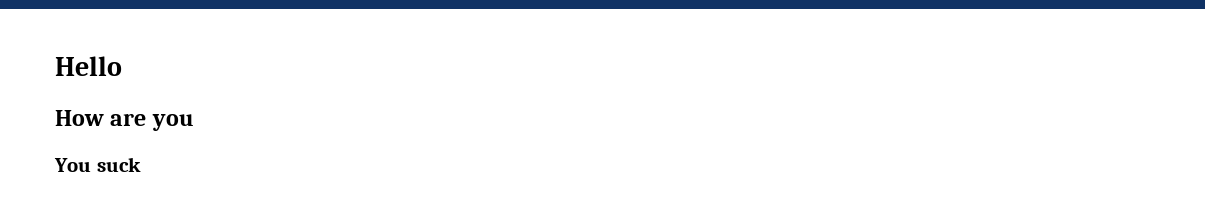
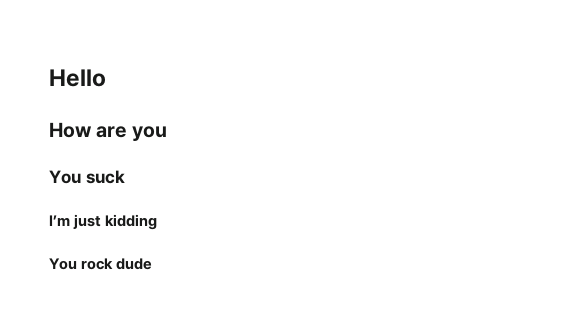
(141, 164) none -> [49,214,158,230] [49,258,153,270] // I’m just kidding // You rock dude

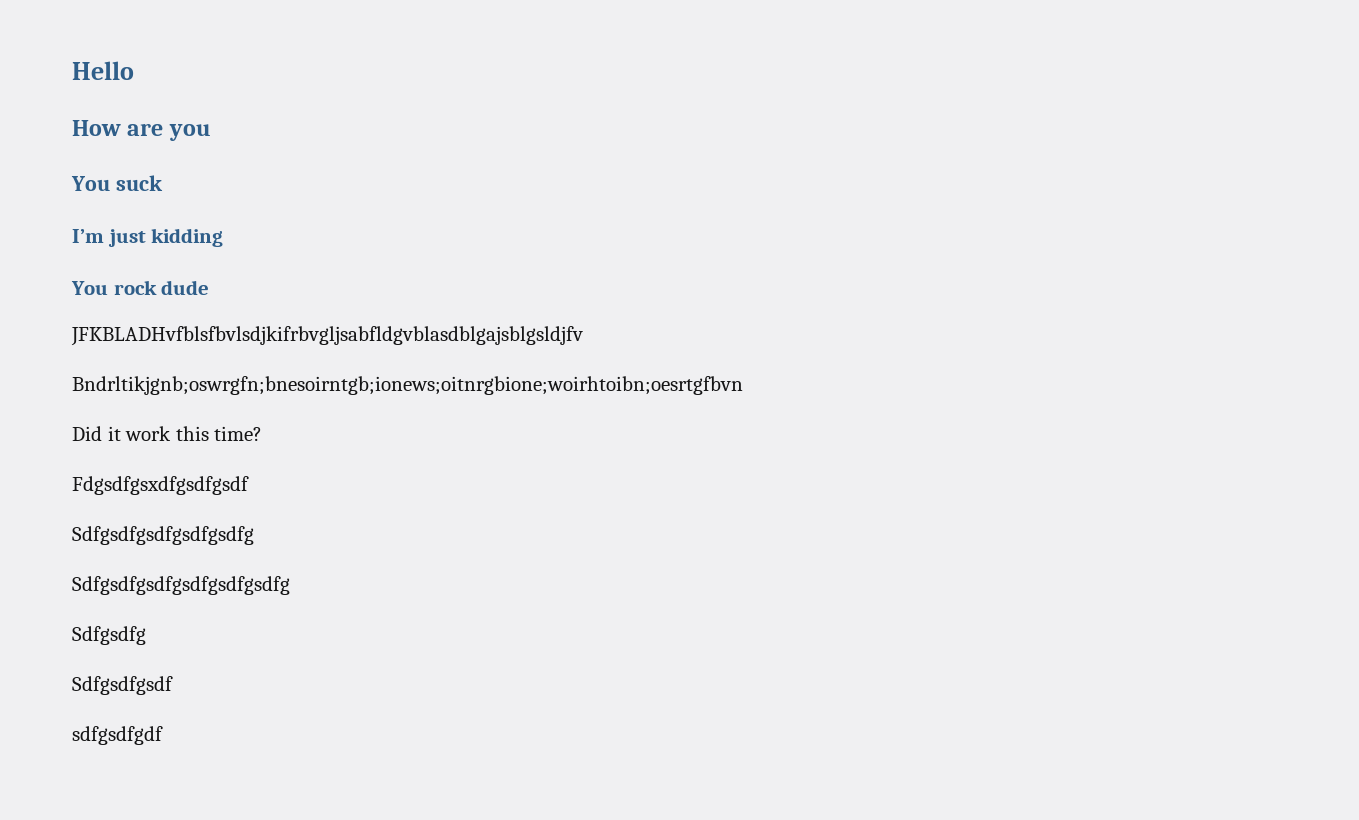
(153, 264) none -> [71,326,583,346] [72,376,743,395] [72,426,263,441] [72,476,249,495] [72,526,254,545] [72,576,290,595] [72,626,146,645] [72,676,173,695] [72,726,163,745] // JFKBLADHvfblsfbvlsdjkifrbvgljsabfldgvblasdblgajsblgsldjfv // Bndrltikjgnb;oswrgfn;bnesoirntgb;ionews;oitnrgbione;woirhtoibn;oesrtgfbvn // Did it work this time? // Fdgsdfgsxdfgsdfgsdf // Sdfgsdfgsdfgsdfgsdfg // Sdfgsdfgsdfgsdfgsdfgsdfg // Sdfgsdfg // Sdfgsdfgsdf // sdfgsdfgdf

